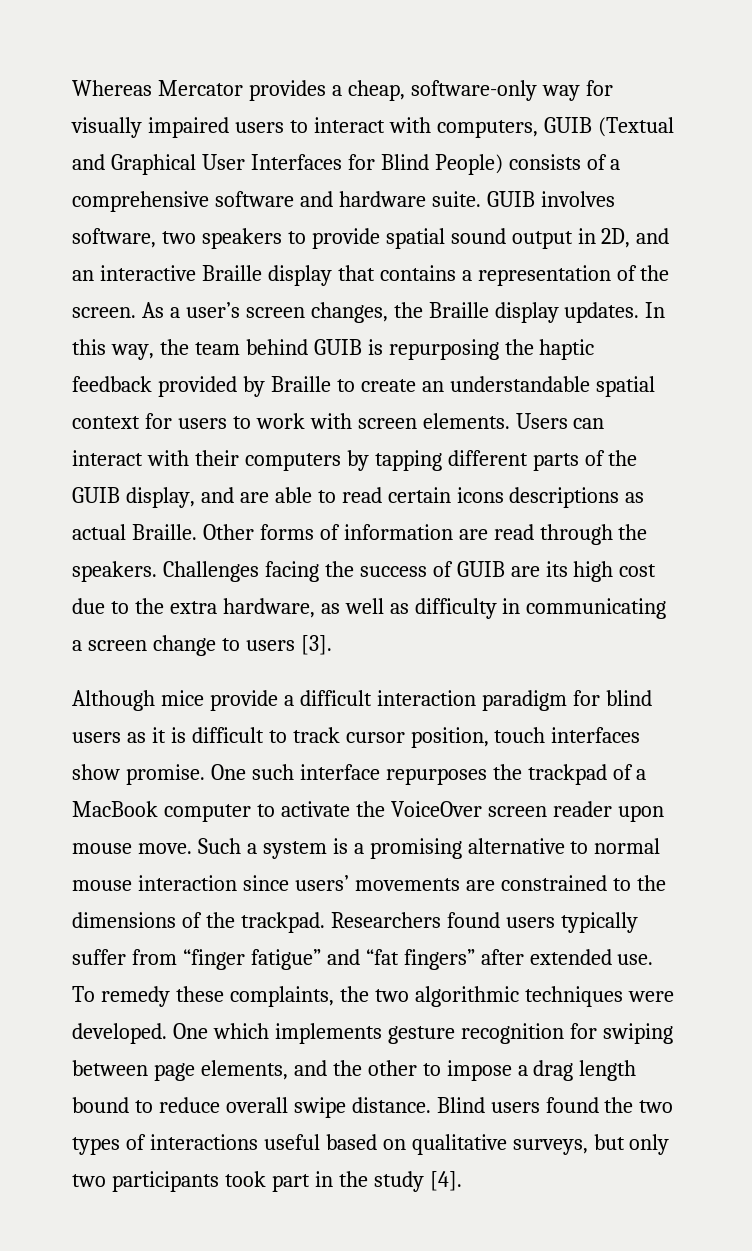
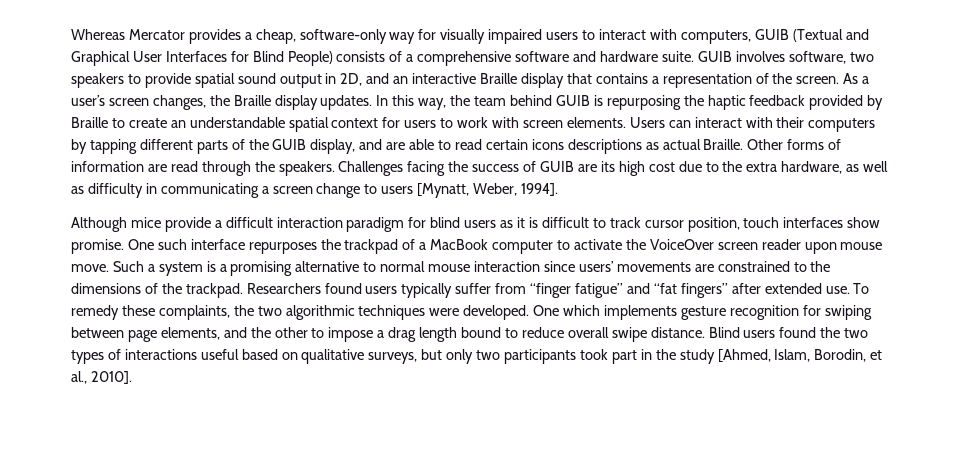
[300,635,332,655] [3]. -> [417,183,559,198] [Mynatt, Weber, 1994].
[429,1171,462,1191] [4]. -> [717,349,883,362] [71,371,132,384] [Ahmed, Islam, Borodin, et al., 2010].

